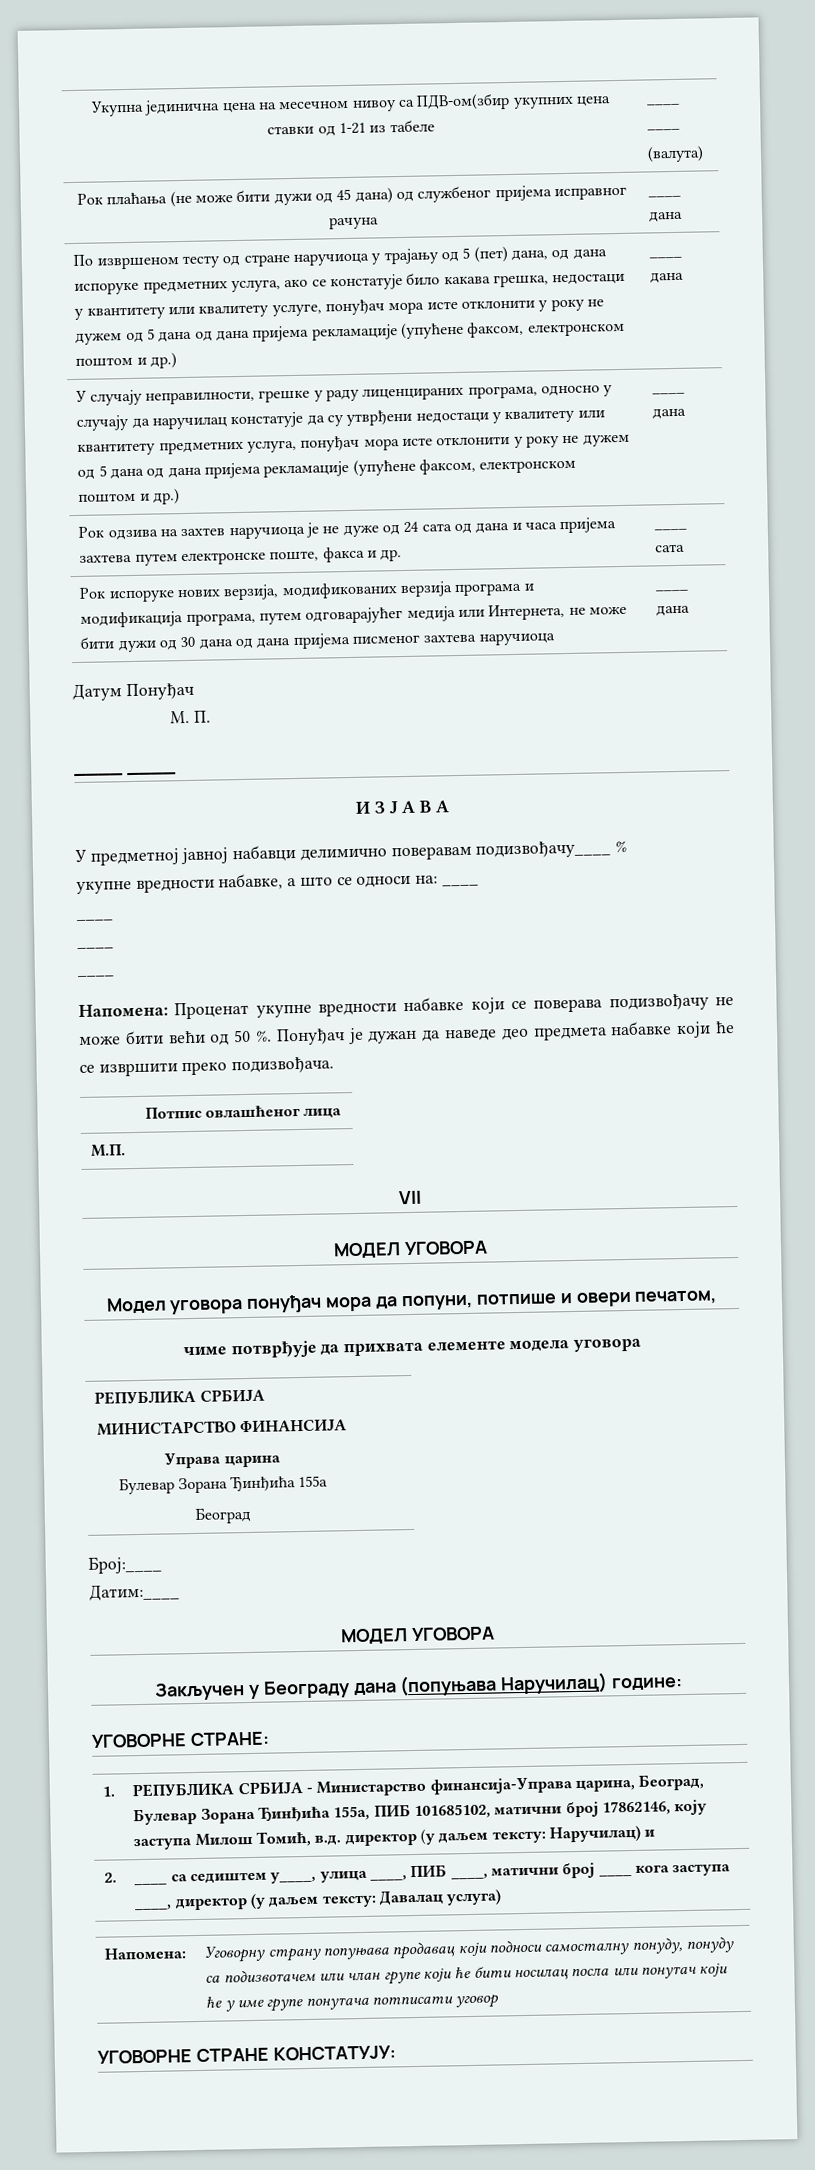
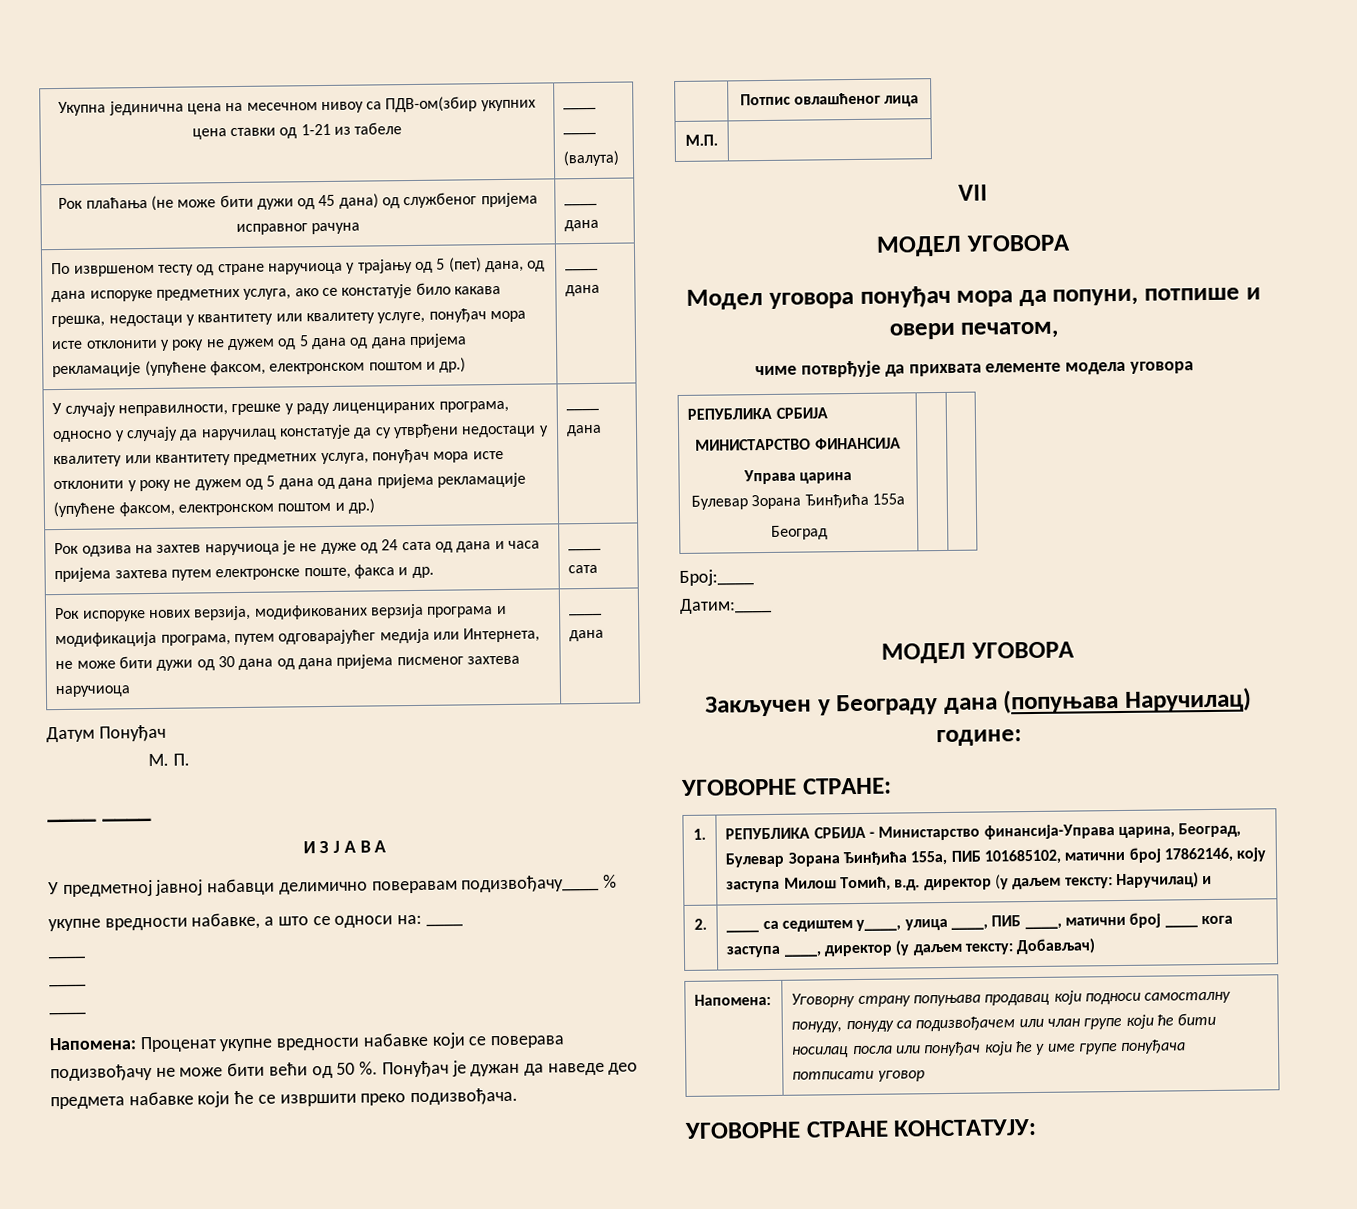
[379,1889,503,1906] Давалац услуга) -> [1016,938,1096,955] Добављач)

